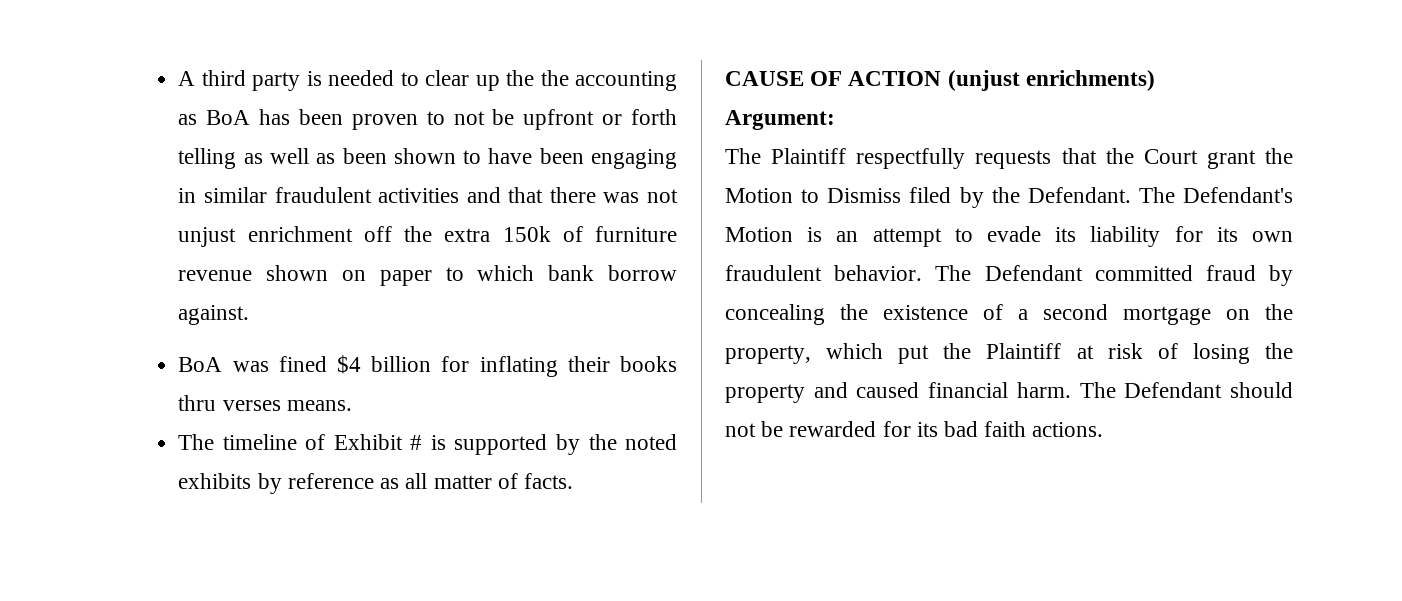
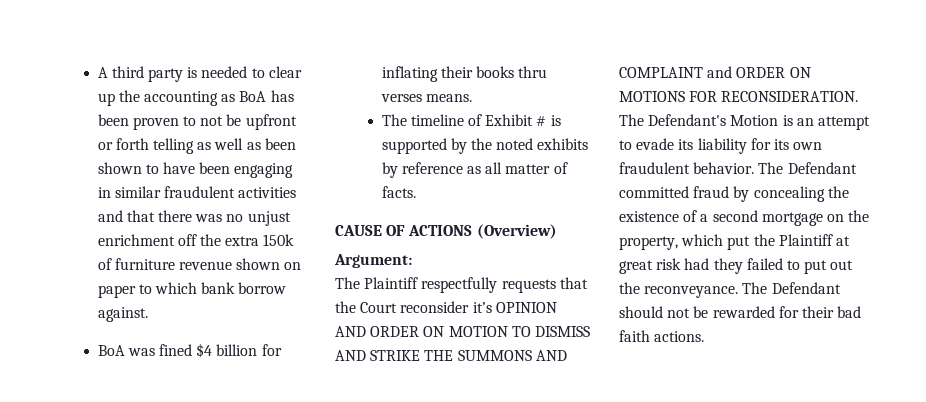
[540,70,569,86] the -> (140, 96) none
[646,189,678,203] not -> [226,214,244,222] no
[848,70,1155,91] ACTION (unjust enrichments) -> [408,224,557,239] ACTIONS (Overview)
[1206,148,1293,169] [725,187,1131,208] grant the Motion to Dismiss filed by the Defendant. -> [400,301,557,313] [335,326,590,337] [335,350,567,361] [619,66,811,78] [619,91,859,102] reconsider it’s OPINION AND ORDER ON MOTION TO DISMISS AND STRIKE THE SUMMONS AND COMPLAINT and ORDER ON MOTIONS FOR RECONSIDERATION.
[1107,343,1293,364] [725,382,1071,403] risk of losing the property and caused financial harm. -> [619,258,854,274] [619,282,739,298] great risk had they failed to put out the reconveyance.
[916,422,938,437] its -> [801,306,834,318] their

